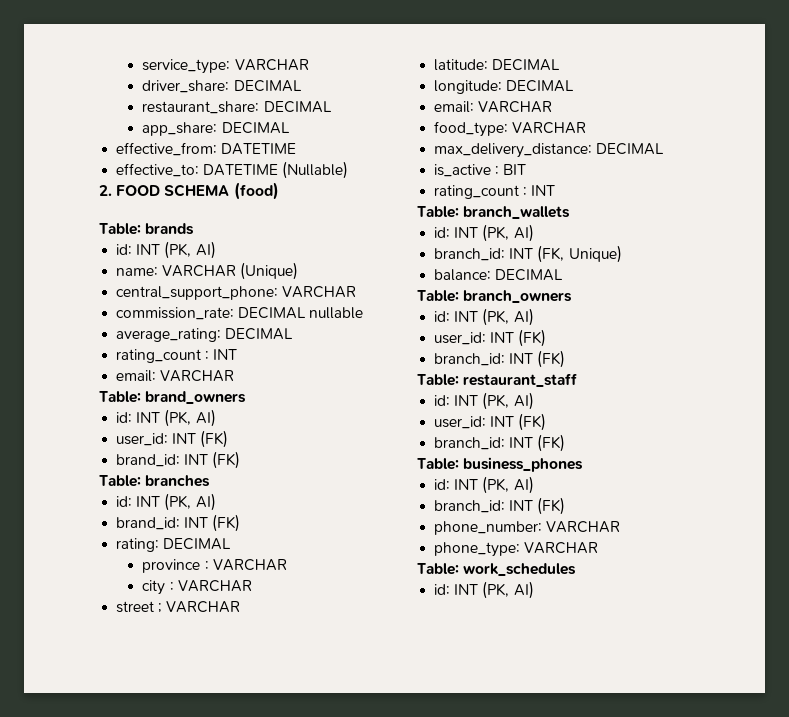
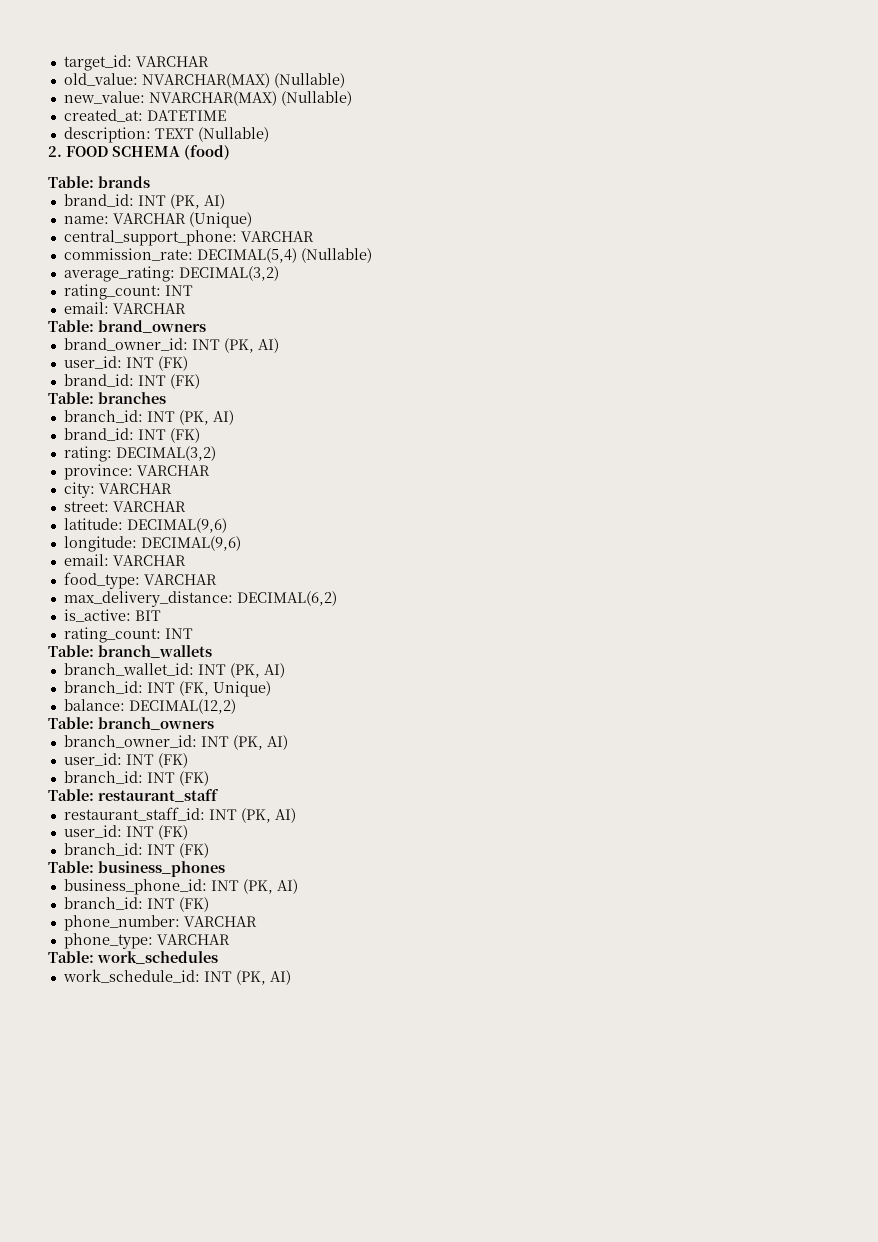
[142,59,309,74] [142,80,302,93] [142,101,332,114] [142,122,290,136] [116,142,218,156] service_type: VARCHAR // driver_share: DECIMAL // restaurant_share: DECIMAL // app_share: DECIMAL // effective_from: -> [63,55,209,71] [63,73,345,88] [63,91,352,106] [63,109,143,122] target_id: VARCHAR // old_value: NVARCHAR(MAX) (Nullable) // new_value: NVARCHAR(MAX) (Nullable) // created_at:
[116,163,279,177] effective_to: DATETIME -> [63,127,194,143] description: TEXT
[116,244,133,255] id: -> [63,194,134,207] brand_id:
[238,307,364,319] DECIMAL nullable -> [196,248,372,263] DECIMAL(5,4) (Nullable)
[225,328,294,340] [116,349,210,363] DECIMAL // rating_count : -> [178,266,279,281] [63,284,161,300] DECIMAL(3,2) // rating_count:
[116,412,133,423] id: -> [63,338,188,351] brand_owner_id:
[116,496,133,507] id: -> [63,410,143,423] branch_id:
[163,538,232,550] [142,559,287,573] [142,580,252,595] [116,601,163,613] DECIMAL // province : VARCHAR // city : VARCHAR // street ; -> [115,446,216,461] [63,464,210,480] [63,482,172,498] [63,501,109,512] DECIMAL(3,2) // province: VARCHAR // city: VARCHAR // street:
[492,59,561,71] DECIMAL -> [126,518,227,533] DECIMAL(9,6)
[506,80,575,92] DECIMAL -> [140,536,241,551] DECIMAL(9,6)
[596,143,665,155] [434,164,500,177] DECIMAL // is_active : -> [236,591,337,606] [63,609,131,622] DECIMAL(6,2) // is_active:
[434,185,528,199] rating_count : -> [63,627,161,643] rating_count:
[434,227,451,238] id: -> [63,663,194,676] branch_wallet_id:
[495,269,564,281] DECIMAL -> [128,699,236,714] DECIMAL(12,2)
[434,311,451,322] id: -> [63,735,197,748] branch_owner_id:
[434,395,451,406] id: -> [63,807,205,821] restaurant_staff_id:
[434,479,451,490] id: -> [63,879,207,895] business_phone_id:
[434,584,451,595] id: -> [62,969,200,983] work_schedule_id:

